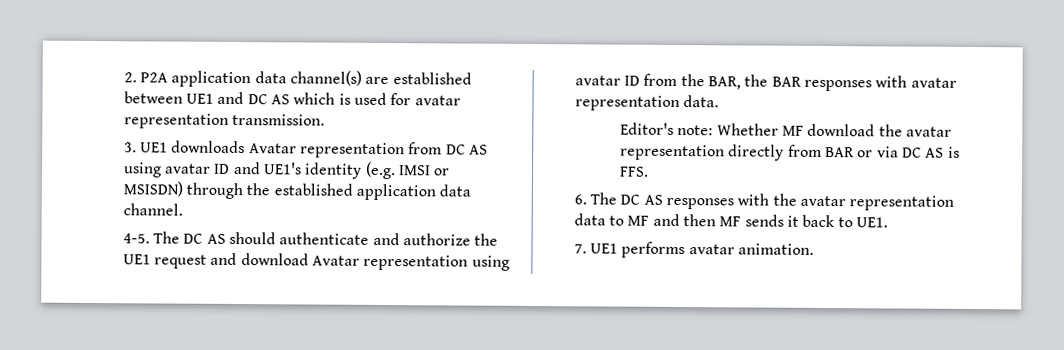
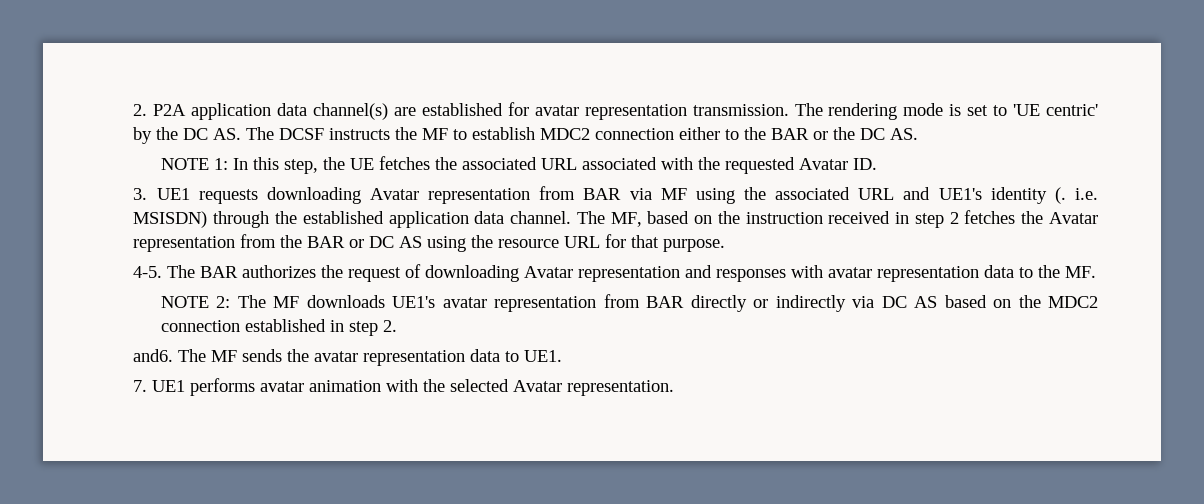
[123,91,461,106] [123,113,325,129] between UE1 and DC AS which is used for avatar representation transmission. -> [507,102,1098,120] [133,127,919,144] [160,156,877,174] for avatar representation transmission. The rendering mode is set to 'UE centric' by the DC AS. The DCSF instructs the MF to establish MDC2 connection either to the BAR or the DC AS. // NOTE 1: In this step, the UE fetches the associated URL associated with the requested Avatar ID.
[171,140,488,159] [122,161,451,180] downloads Avatar representation from DC AS using avatar ID and UE1's identity (e.g. IMSI or -> [198,186,1099,204] requests downloading Avatar representation from BAR via MF using the associated URL and UE1's identity (. i.e.
[122,231,499,246] [122,252,510,271] [574,73,957,92] [574,95,719,112] [620,122,952,137] [620,144,960,161] [619,166,650,177] [573,192,770,210] // 4-5. The DC AS should authenticate and authorize the UE1 request and download Avatar representation using avatar ID from the BAR, the BAR responses with avatar representation data. // Editor's note: Whether MF download the avatar representation directly from BAR or via DC AS is FFS. // 6. The DC AS responses with -> [576,210,1099,228] [133,234,726,252] [133,264,1097,282] [160,294,1098,312] [160,319,397,336] [133,349,283,362] The MF, based on the instruction received in step 2 fetches the Avatar representation from the BAR or DC AS using the resource URL for that purpose. // 4-5. The BAR authorizes the request of downloading Avatar representation and responses with avatar representation data to the MF. // NOTE 2: The MF downloads UE1's avatar representation from BAR directly or indirectly via DC AS based on the MDC2 connection established in step 2. // and6. The MF sends
[627,213,853,228] MF and then MF sends it back to -> (520, 356) none
[737,243,814,255] animation. -> [309,379,675,396] animation with the selected Avatar representation.

